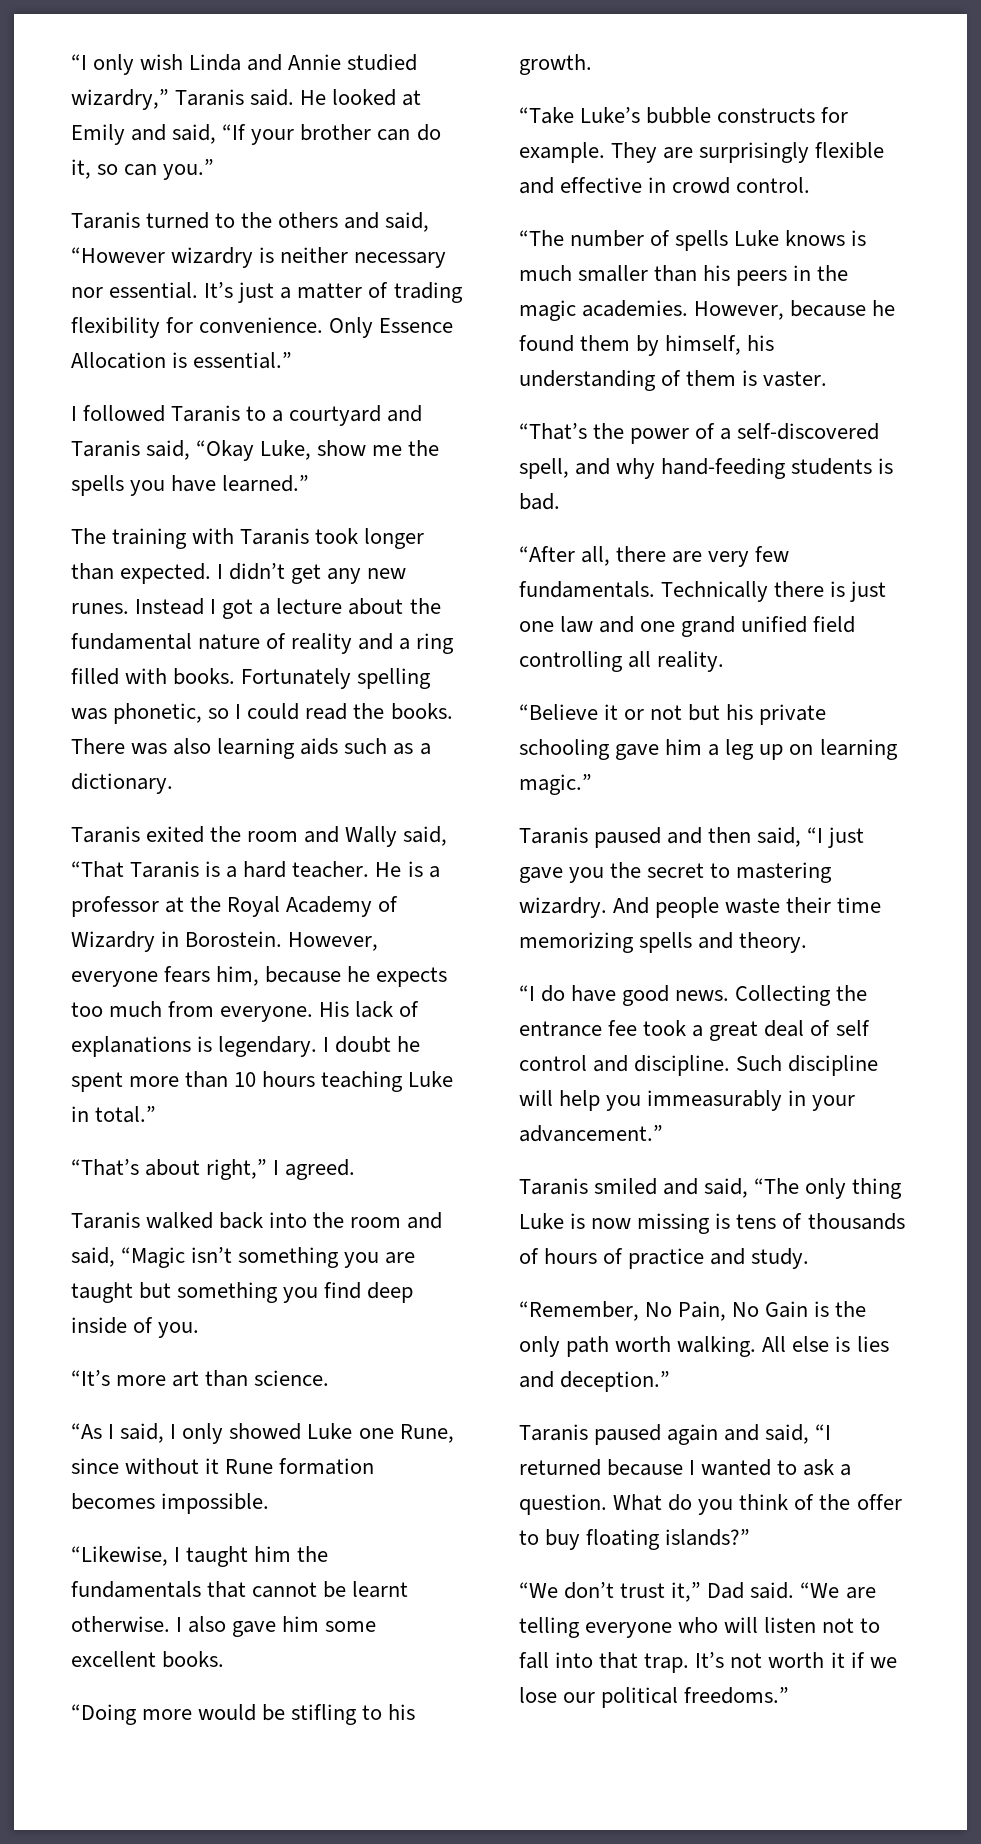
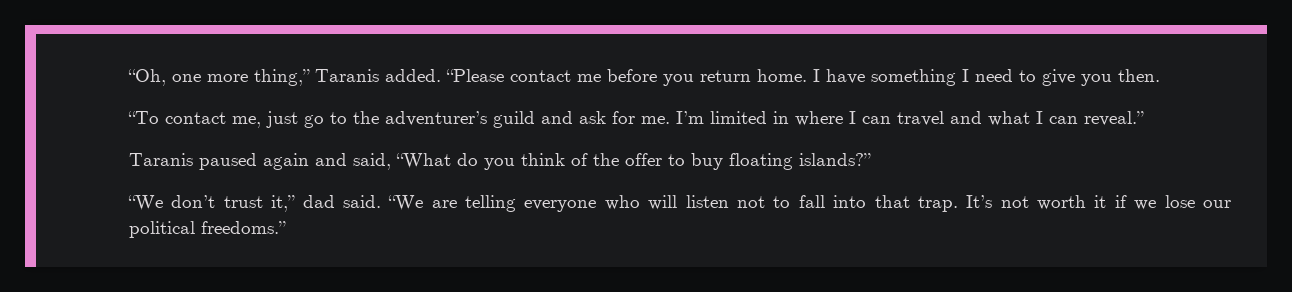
[71,54,418,75] [71,89,422,110] [71,124,441,145] [71,159,215,180] [71,212,430,232] [71,247,447,268] [71,282,463,303] [71,317,454,338] [71,352,293,369] [71,405,423,426] [71,440,440,461] [71,475,310,496] [71,528,425,549] [71,563,407,584] [71,598,441,619] [71,633,455,654] [71,668,432,689] [71,703,453,724] [71,738,431,759] [71,773,173,794] [71,826,448,847] [71,861,440,878] [71,896,399,917] [71,931,379,952] [71,966,448,987] [71,1001,420,1022] [71,1036,421,1057] [71,1071,454,1092] [71,1106,157,1123] [71,1159,356,1180] [71,1212,443,1229] [71,1247,416,1268] [71,1282,414,1303] [71,1317,200,1338] [71,1370,330,1387] [71,1423,454,1444] [71,1458,375,1475] [71,1493,270,1514] [71,1546,329,1567] [71,1581,409,1598] [71,1616,377,1637] [71,1651,225,1668] [71,1704,416,1725] [519,54,592,75] [519,107,849,124] [519,142,885,163] [519,177,811,194] [519,230,867,251] [519,265,849,286] [519,300,896,321] [519,335,775,356] [519,370,828,391] [519,423,880,444] [519,458,894,479] [519,493,560,510] [519,546,790,567] [519,581,887,602] [519,616,856,637] [519,651,725,672] [519,704,827,725] [519,739,898,760] [519,774,592,795] [519,827,865,848] [519,862,833,883] [519,897,882,918] [519,932,808,953] [519,985,868,1006] [519,1020,870,1041] [519,1055,879,1076] [519,1090,856,1111] [519,1125,663,1142] [519,1178,903,1199] [519,1213,905,1234] [519,1248,810,1269] [519,1301,867,1321] [519,1336,889,1357] [519,1371,671,1392] “I only wish Linda and Annie studied wizardry,” Taranis said. He looked at Emily and said, “If your brother can do it, so can you.” // Taranis turned to the others and said, “However wizardry is neither necessary nor essential. It’s just a matter of trading flexibility for convenience. Only Essence Allocation is essential.” // I followed Taranis to a courtyard and Taranis said, “Okay Luke, show me the spells you have learned.” // The training with Taranis took longer than expected. I didn’t get any new runes. Instead I got a lecture about the fundamental nature of reality and a ring filled with books. Fortunately spelling was phonetic, so I could read the books. There was also learning aids such as a dictionary. // Taranis exited the room and Wally said, “That Taranis is a hard teacher. He is a professor at the Royal Academy of Wizardry in Borostein. However, everyone fears him, because he expects too much from everyone. His lack of explanations is legendary. I doubt he spent more than 10 hours teaching Luke in total.” // “That’s about right,” I agreed. // Taranis walked back into the room and said, “Magic isn’t something you are taught but something you find deep inside of you. // “It’s more art than science. // “As I said, I only showed Luke one Rune, since without it Rune formation becomes impossible. // “Likewise, I taught him the fundamentals that cannot be learnt otherwise. I also gave him some excellent books. // “Doing more would be stifling to his growth. // “Take Luke’s bubble constructs for example. They are surprisingly flexible and effective in crowd control. // “The number of spells Luke knows is much smaller than his peers in the magic academies. However, because he found them by himself, his understanding of them is vaster. // “That’s the power of a self-discovered spell, and why hand-feeding students is bad. // “After all, there are very few fundamentals. Technically there is just one law and one grand unified field controlling all reality. // “Believe it or not but his private schooling gave him a leg up on learning magic.” // Taranis paused and then said, “I just gave you the secret to mastering wizardry. And people waste their time memorizing spells and theory. // “I do have good news. Collecting the entrance fee took a great deal of self control and discipline. Such discipline will help you immeasurably in your advancement.” // Taranis smiled and said, “The only thing Luke is now missing is tens of thousands of hours of practice and study. // “Remember, No Pain, No Gain is the only path worth walking. All else is lies and deception.” -> [128,69,1160,86] [128,111,1144,128] “Oh, one more thing,” Taranis added. “Please contact me before you return home. I have something I need to give you then. // “To contact me, just go to the adventurer’s guild and ask for me. I’m limited in where I can travel and what I can reveal.”
[815,1424,832,1440] [519,1459,852,1476] [519,1494,663,1515] “I returned because I wanted to ask a question. What -> [396,153,451,169] “What
[707,1582,745,1599] Dad -> [302,195,335,208] dad

